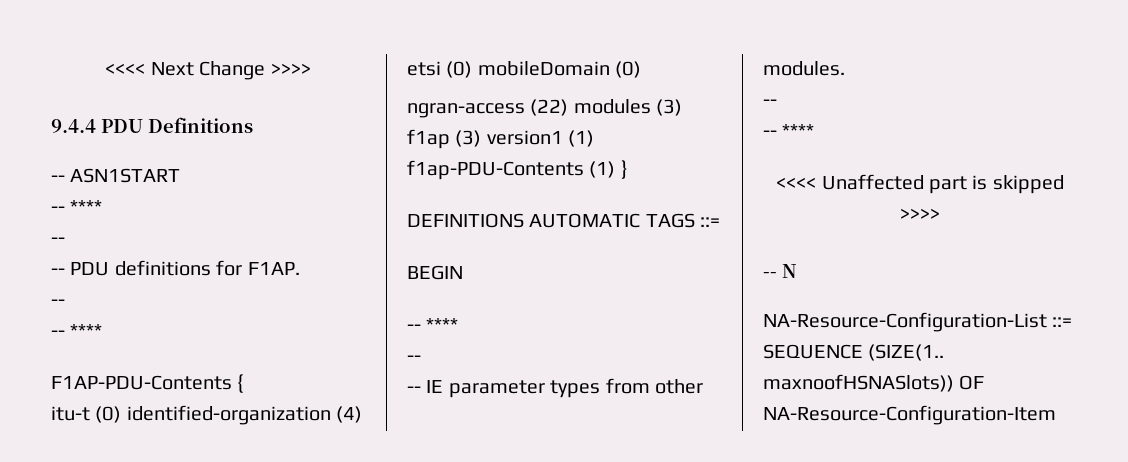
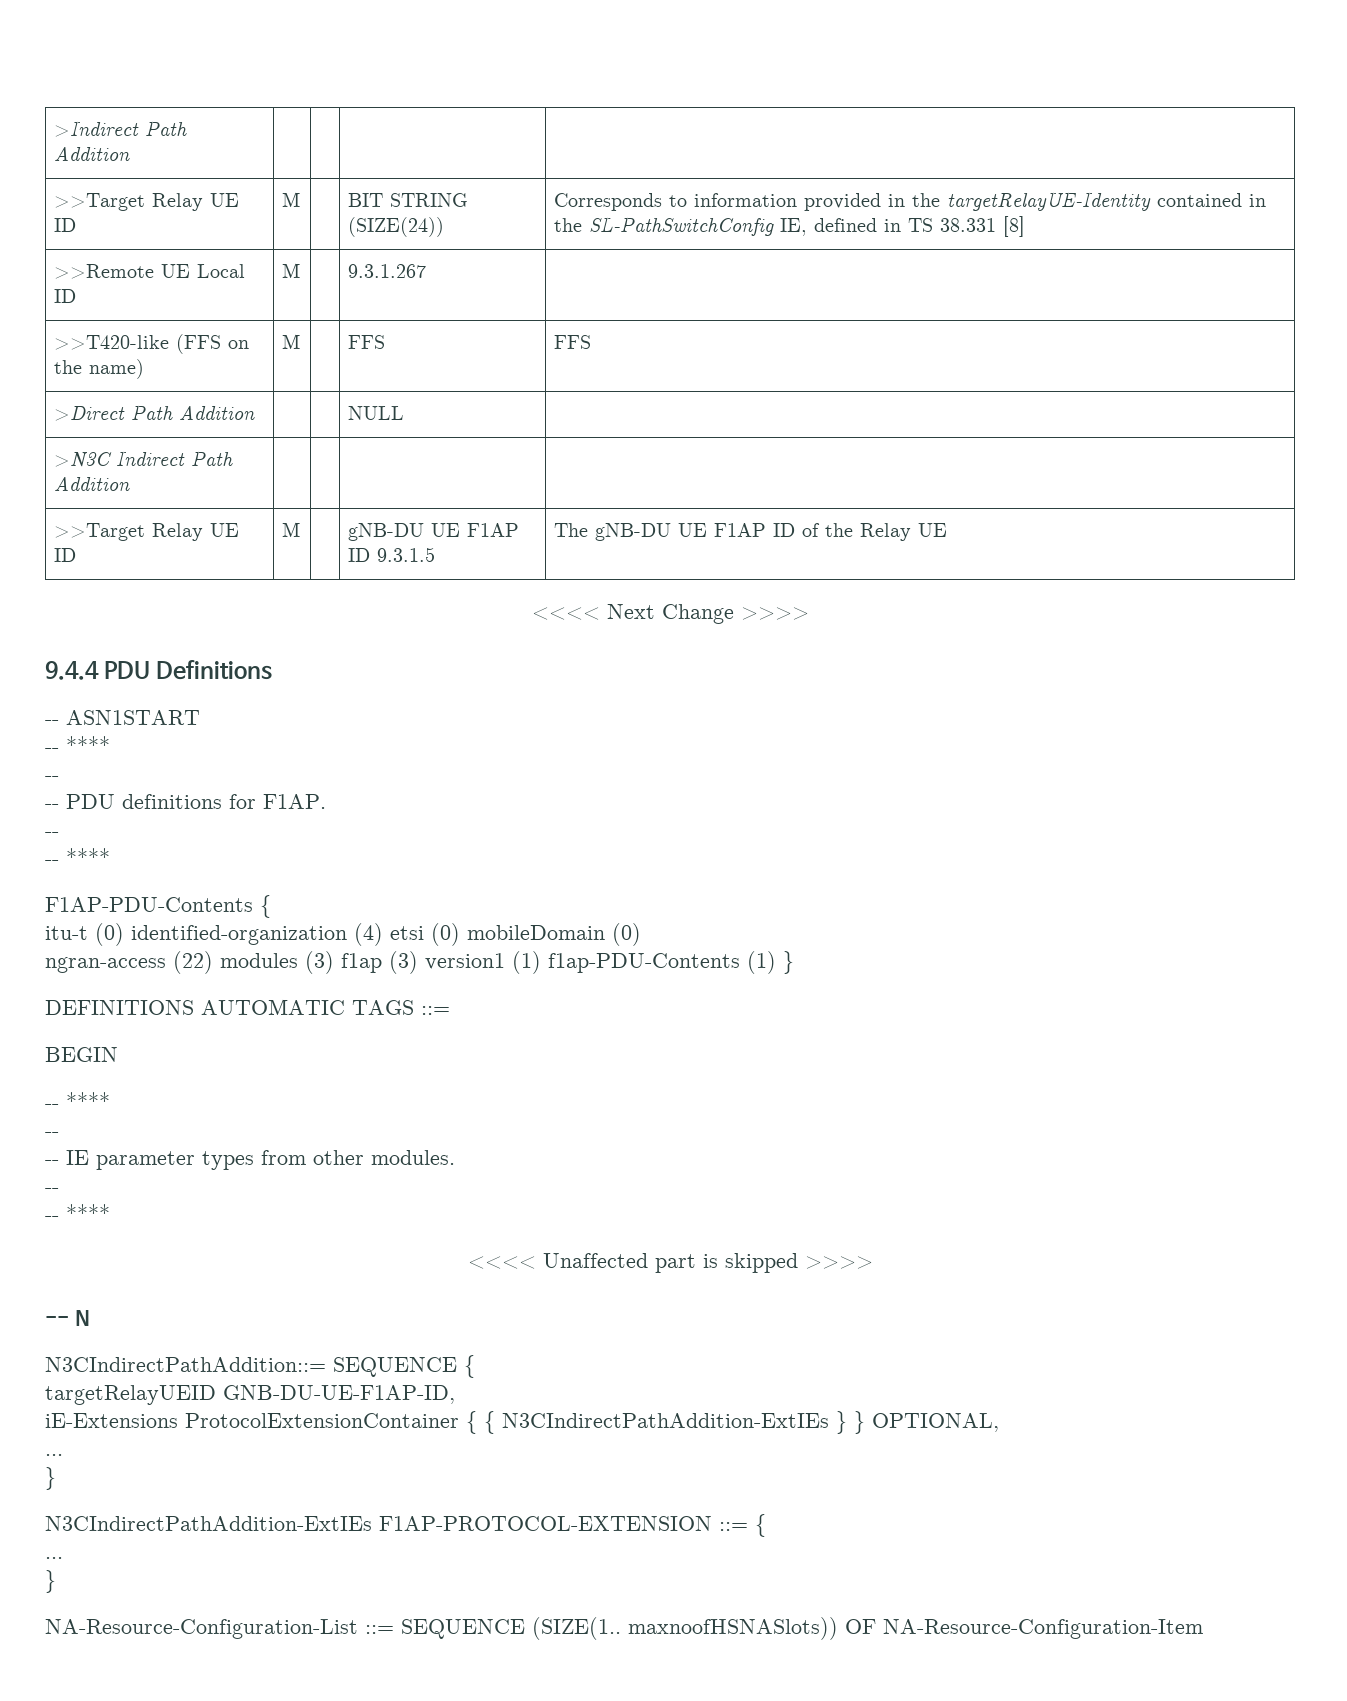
(105, 69) none -> [54,121,188,137] [54,147,131,161] [54,193,240,211] [54,218,77,232] [282,192,301,207] [348,193,469,207] [348,217,445,237] [554,192,1267,211] [554,216,1026,237] [54,264,246,279] [54,289,77,303] [282,263,301,278] [348,264,427,278] [54,334,250,354] [54,359,145,379] [282,334,301,349] [348,335,386,349] [554,335,592,349] [54,405,256,421] [348,406,405,420] [54,451,234,467] [54,477,131,491] [54,523,240,541] [54,548,77,562] [282,522,301,537] [348,523,520,541] [348,547,436,562] [554,523,948,541] >Indirect Path Addition | | | | // >>Target Relay UE ID | M | | BIT STRING (SIZE(24)) | Corresponds to information provided in the targetRelayUE-Identity contained in the SL-PathSwitchConfig IE, defined in TS 38.331 [8] // >>Remote UE Local ID | M | | 9.3.1.267 | // >>T420-like (FFS on the name) | M | | FFS | FFS // >Direct Path Addition | | | NULL | // >N3C Indirect Path Addition | | | | // >>Target Relay UE ID | M | | gNB-DU UE F1AP ID 9.3.1.5 | The gNB-DU UE F1AP ID of the Relay UE //
(797, 271) none -> [45,1355,475,1378] [45,1385,455,1405] [45,1411,999,1434] [45,1454,63,1456] [45,1467,56,1490] [45,1514,766,1537] [45,1557,63,1559] [45,1570,56,1593] // N3CIndirectPathAddition::= SEQUENCE { // targetRelayUEID GNB-DU-UE-F1AP-ID, // iE-Extensions ProtocolExtensionContainer { { N3CIndirectPathAddition-ExtIEs } } OPTIONAL, // ... // } // N3CIndirectPathAddition-ExtIEs F1AP-PROTOCOL-EXTENSION ::= { // ... // }

